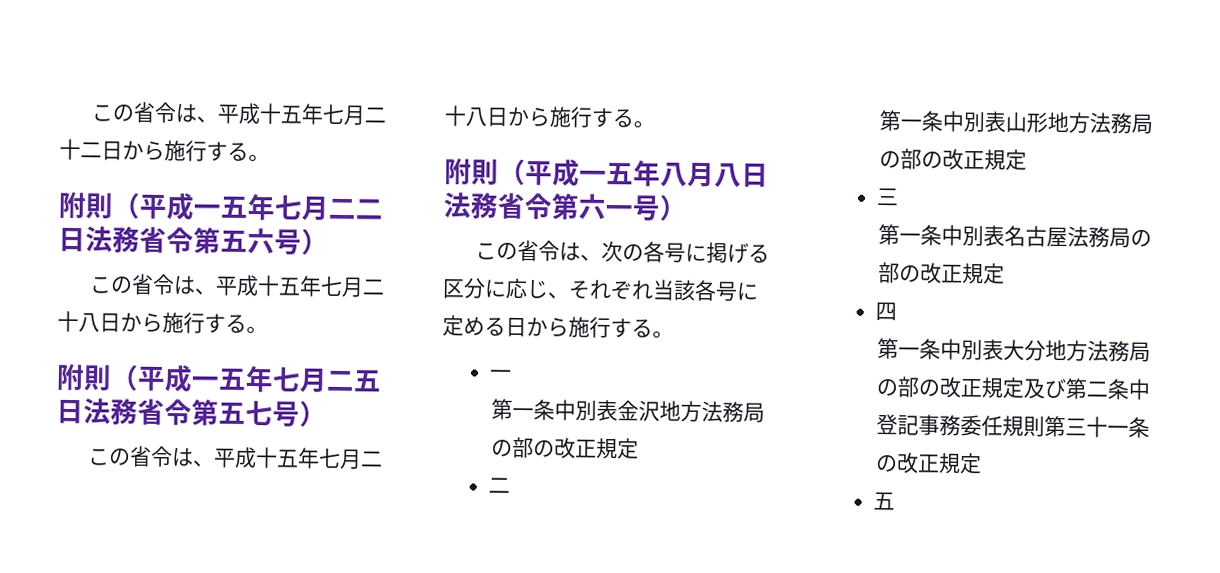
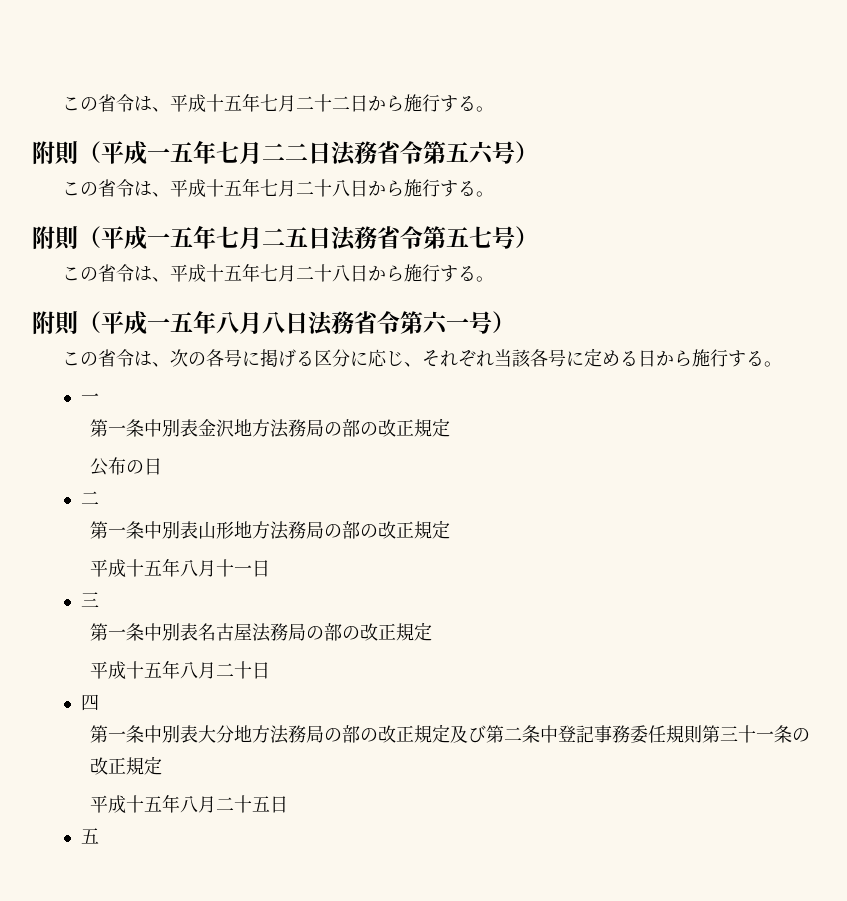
(640, 449) none -> [89,457,162,476] // 公布の日
(1028, 160) none -> [89,558,270,577] // 平成十五年八月十一日
(1006, 274) none -> [89,660,270,679] // 平成十五年八月二十日
(983, 463) none -> [89,794,288,813] // 平成十五年八月二十五日

